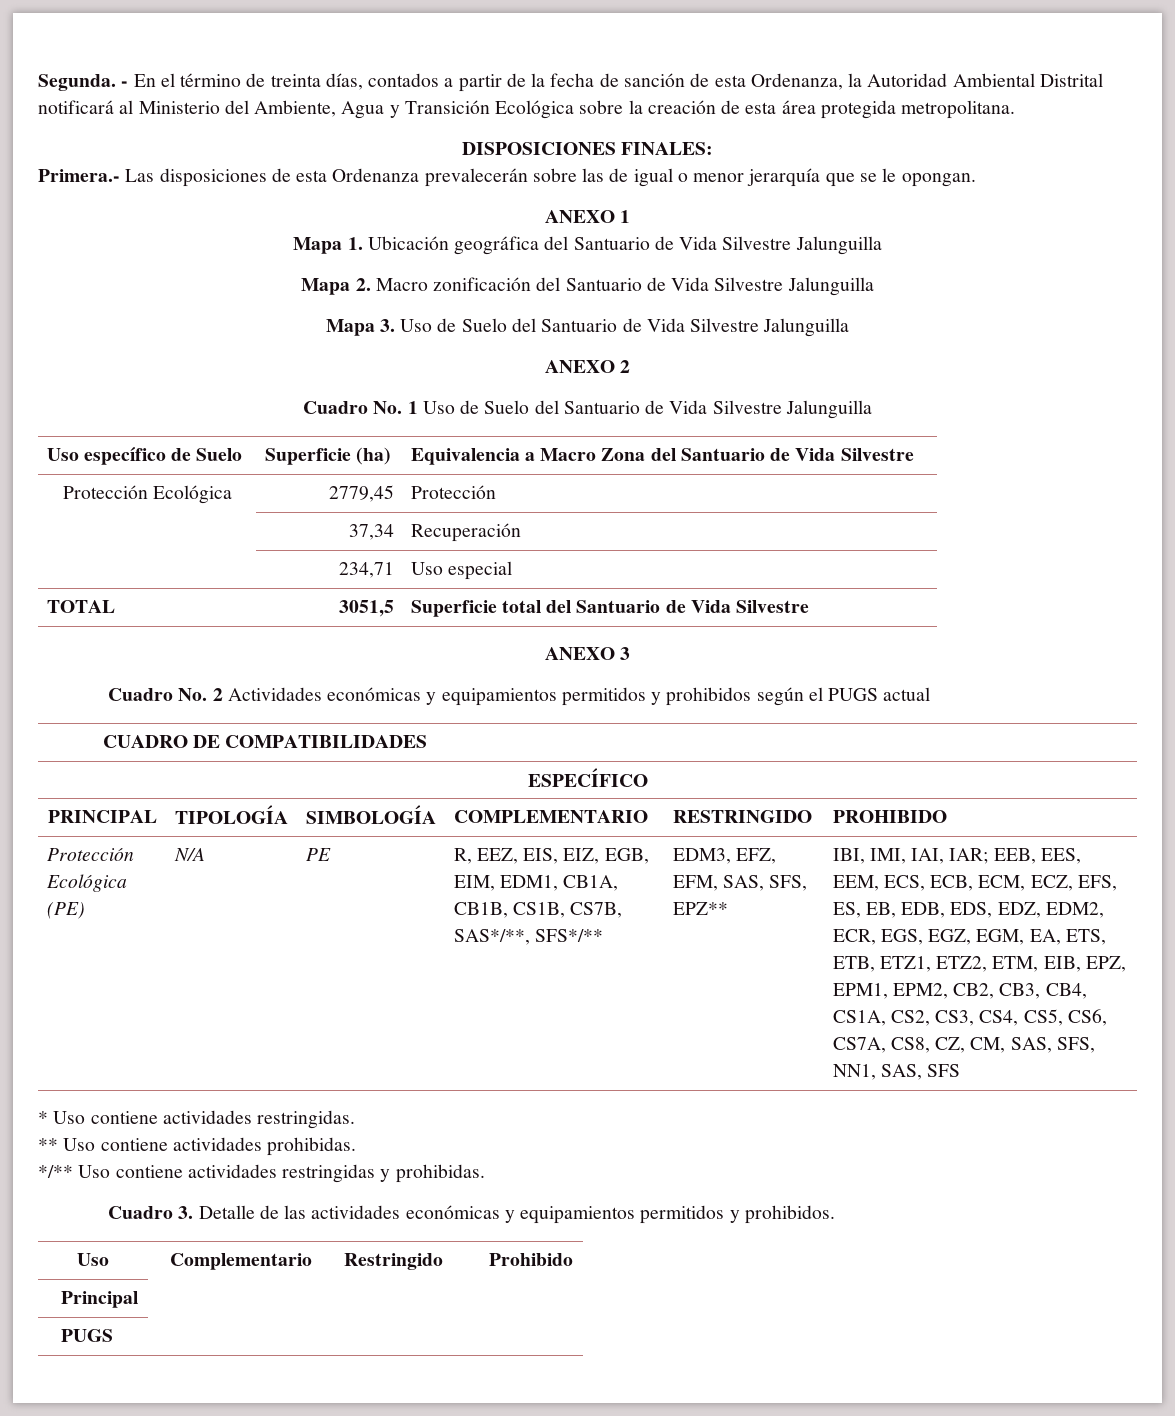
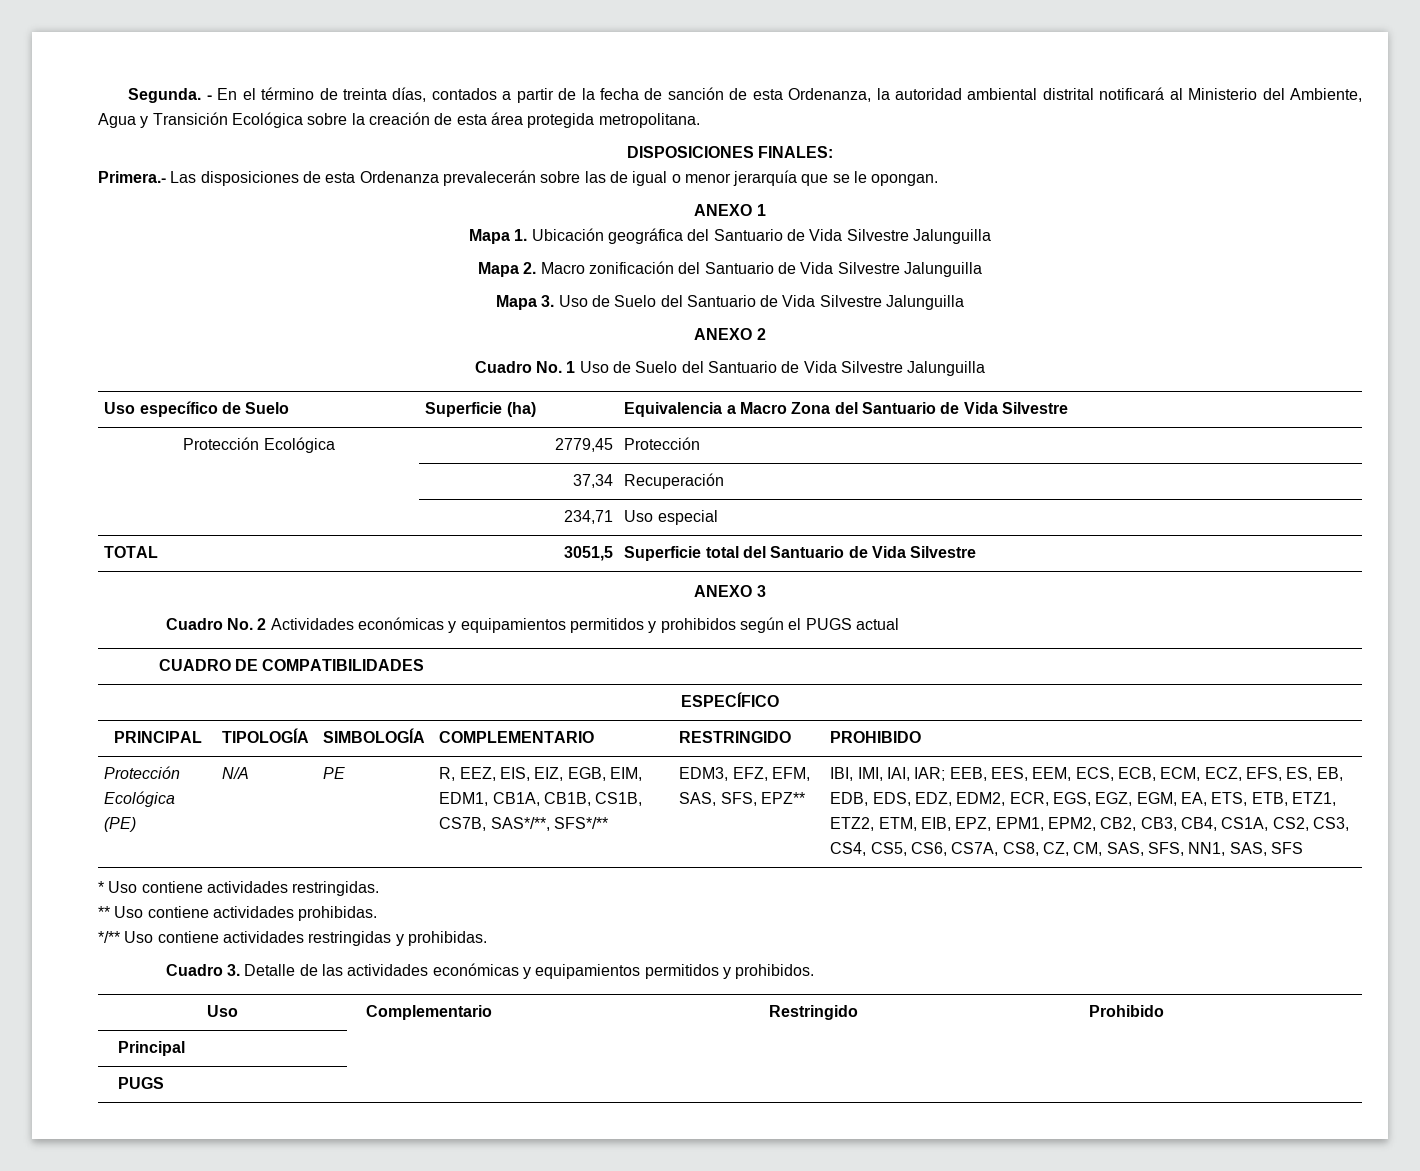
[867,73,1103,87] Autoridad Ambiental Distrital -> [895,88,1094,100] autoridad ambiental distrital

